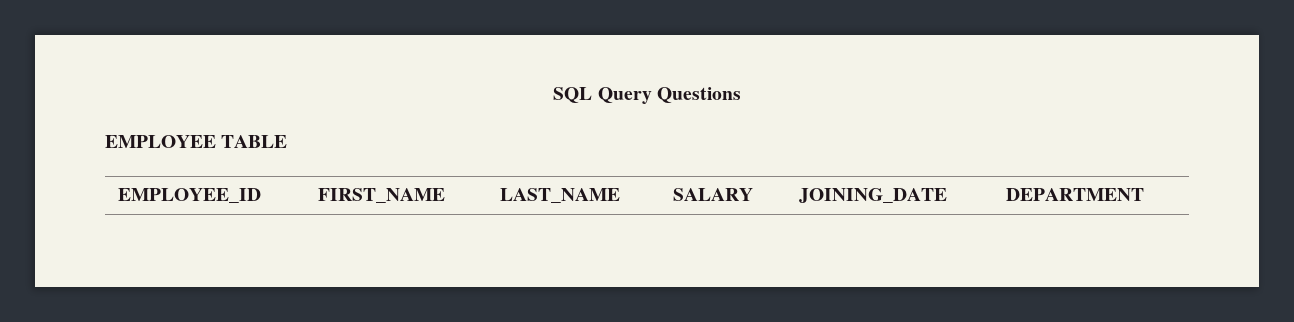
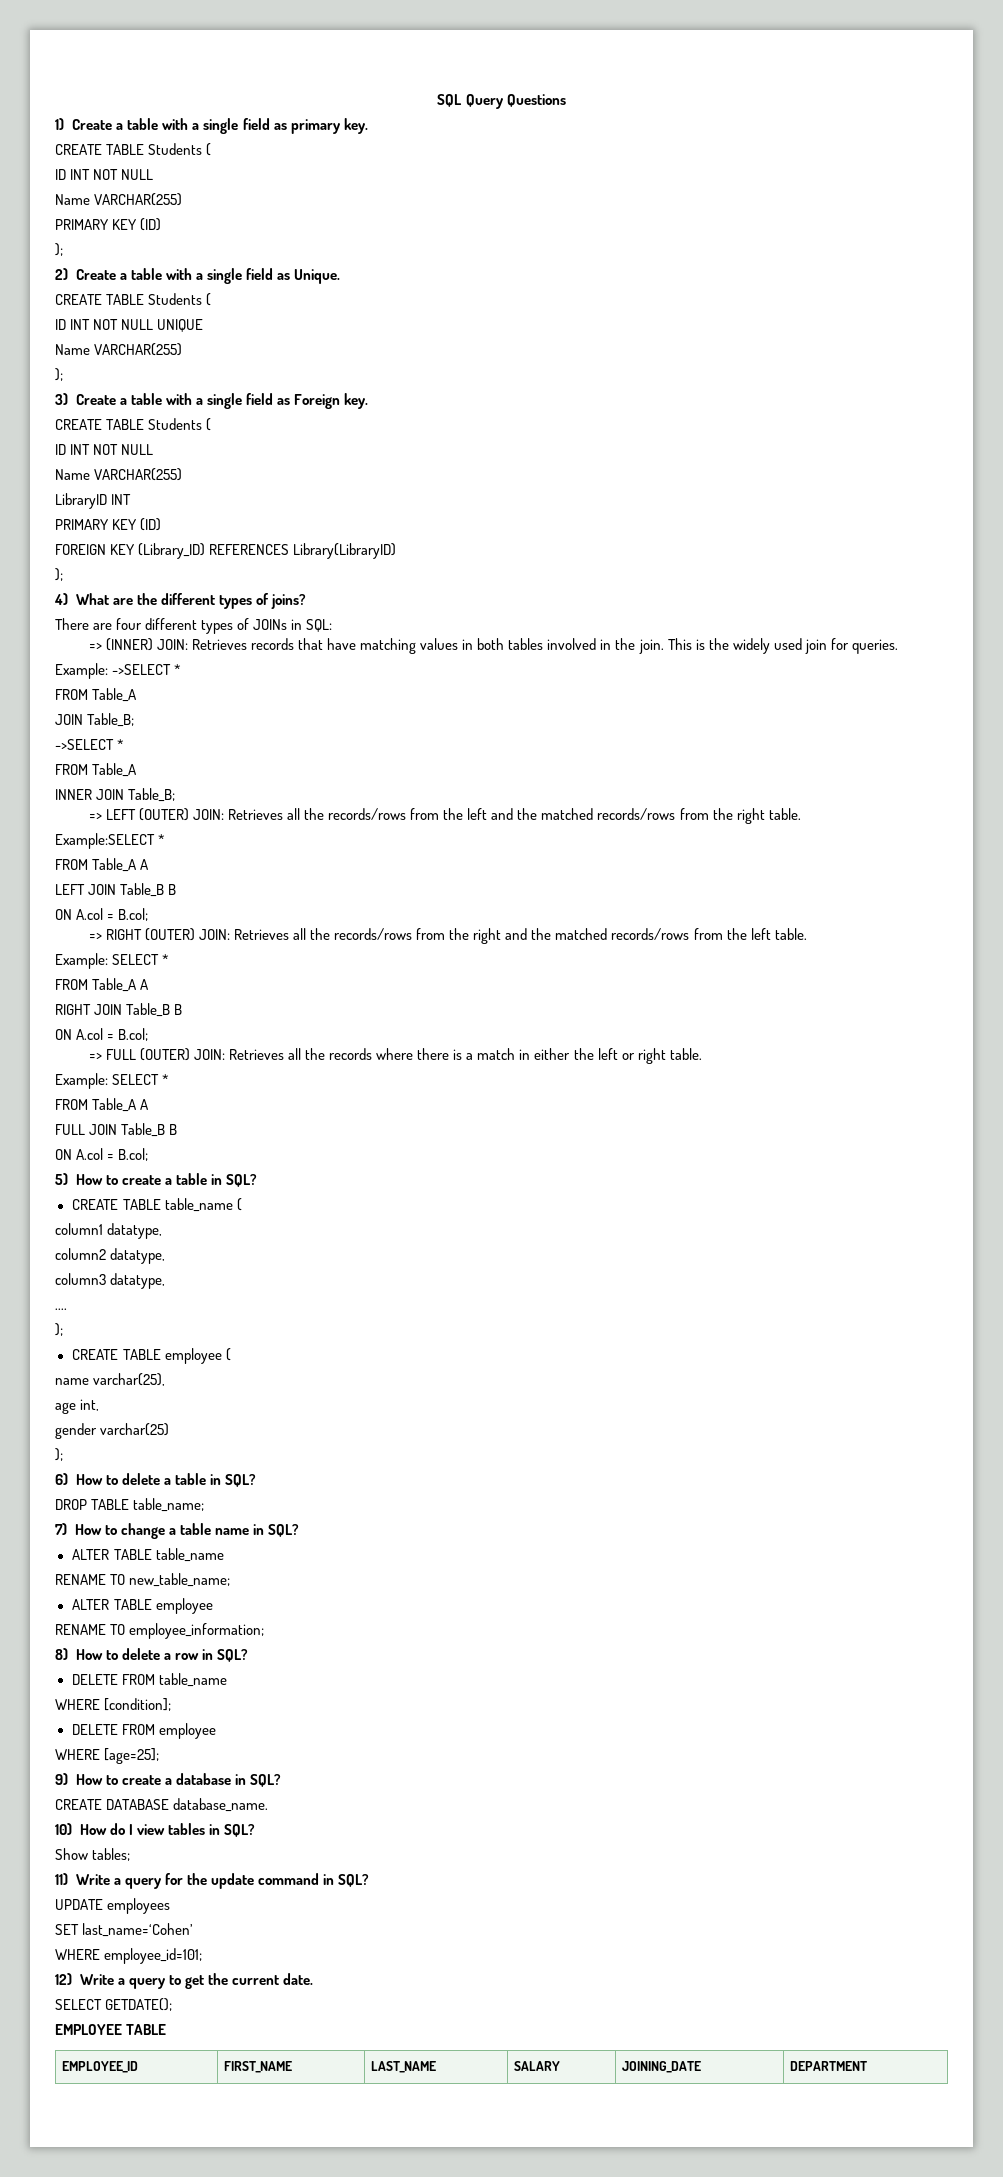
(741, 95) none -> [55,118,368,134] [55,143,212,156] [55,169,154,180] [55,193,183,206] [55,218,162,231] [55,243,63,256] [55,268,340,284] [55,293,212,306] [55,319,204,332] [55,343,183,356] [55,368,63,381] [55,393,368,409] [55,418,212,431] [55,444,154,455] [55,468,183,481] [55,493,132,509] [55,518,162,531] [55,543,397,559] [55,568,63,581] [54,593,306,609] [55,618,333,634] [88,638,898,654] [55,663,182,679] [55,688,137,702] [55,713,135,727] [55,739,125,750] [55,763,137,777] [55,788,176,802] [88,808,801,824] [55,833,166,849] [55,858,149,872] [55,883,177,897] [55,908,149,921] [88,928,807,944] [55,953,170,969] [55,978,149,992] [55,1003,183,1017] [55,1028,149,1041] [88,1048,702,1064] [55,1073,170,1089] [55,1098,149,1112] [55,1123,178,1137] [55,1148,149,1161] [55,1173,257,1187] [71,1198,242,1212] [55,1223,163,1239] [55,1248,166,1264] [55,1273,166,1289] [55,1308,67,1310] [55,1323,63,1336] [71,1348,231,1364] [55,1373,166,1386] [55,1399,100,1414] [55,1423,170,1439] [55,1448,63,1461] [55,1473,256,1487] [55,1498,205,1512] [55,1523,299,1539] [71,1548,224,1562] [55,1573,231,1587] [71,1598,213,1614] [55,1623,265,1639] [55,1648,248,1662] [71,1673,227,1687] [55,1698,172,1711] [71,1723,216,1739] [55,1748,160,1764] [55,1773,281,1787] [55,1798,269,1812] [55,1823,255,1837] [55,1848,131,1861] [55,1873,369,1889] [55,1898,171,1914] [55,1923,194,1937] [55,1948,203,1964] [55,1973,313,1989] [55,1998,173,2011] // 1) Create a table with a single field as primary key. // CREATE TABLE Students ( // ID INT NOT NULL // Name VARCHAR(255) // PRIMARY KEY (ID) // ); // 2) Create a table with a single field as Unique. // CREATE TABLE Students ( // ID INT NOT NULL UNIQUE // Name VARCHAR(255) // ); // 3) Create a table with a single field as Foreign key. // CREATE TABLE Students ( // ID INT NOT NULL // Name VARCHAR(255) // LibraryID INT // PRIMARY KEY (ID) // FOREIGN KEY (Library_ID) REFERENCES Library(LibraryID) // ); // 4) What are the different types of joins? // There are four different types of JOINs in SQL: // => (INNER) JOIN: Retrieves records that have matching values in both tables involved in the join. This is the widely used join for queries. // Example: ->SELECT * // FROM Table_A // JOIN Table_B; // ->SELECT * // FROM Table_A // INNER JOIN Table_B; // => LEFT (OUTER) JOIN: Retrieves all the records/rows from the left and the matched records/rows from the right table. // Example:SELECT * // FROM Table_A A // LEFT JOIN Table_B B // ON A.col = B.col; // => RIGHT (OUTER) JOIN: Retrieves all the records/rows from the right and the matched records/rows from the left table. // Example: SELECT * // FROM Table_A A // RIGHT JOIN Table_B B // ON A.col = B.col; // => FULL (OUTER) JOIN: Retrieves all the records where there is a match in either the left or right table. // Example: SELECT * // FROM Table_A A // FULL JOIN Table_B B // ON A.col = B.col; // 5) How to create a table in SQL? // CREATE TABLE table_name ( // column1 datatype, // column2 datatype, // column3 datatype, // .... // ); // CREATE TABLE employee ( // name varchar(25), // age int, // gender varchar(25) // ); // 6) How to delete a table in SQL? // DROP TABLE table_name; // 7) How to change a table name in SQL? // ALTER TABLE table_name // RENAME TO new_table_name; // ALTER TABLE employee // RENAME TO employee_information; // 8) How to delete a row in SQL? // DELETE FROM table_name // WHERE [condition]; // DELETE FROM employee // WHERE [age=25]; // 9) How to create a database in SQL? // CREATE DATABASE database_name. // 10) How do I view tables in SQL? // Show tables; // 11) Write a query for the update command in SQL? // UPDATE employees // SET last_name=‘Cohen’ // WHERE employee_id=101; // 12) Write a query to get the current date. // SELECT GETDATE();

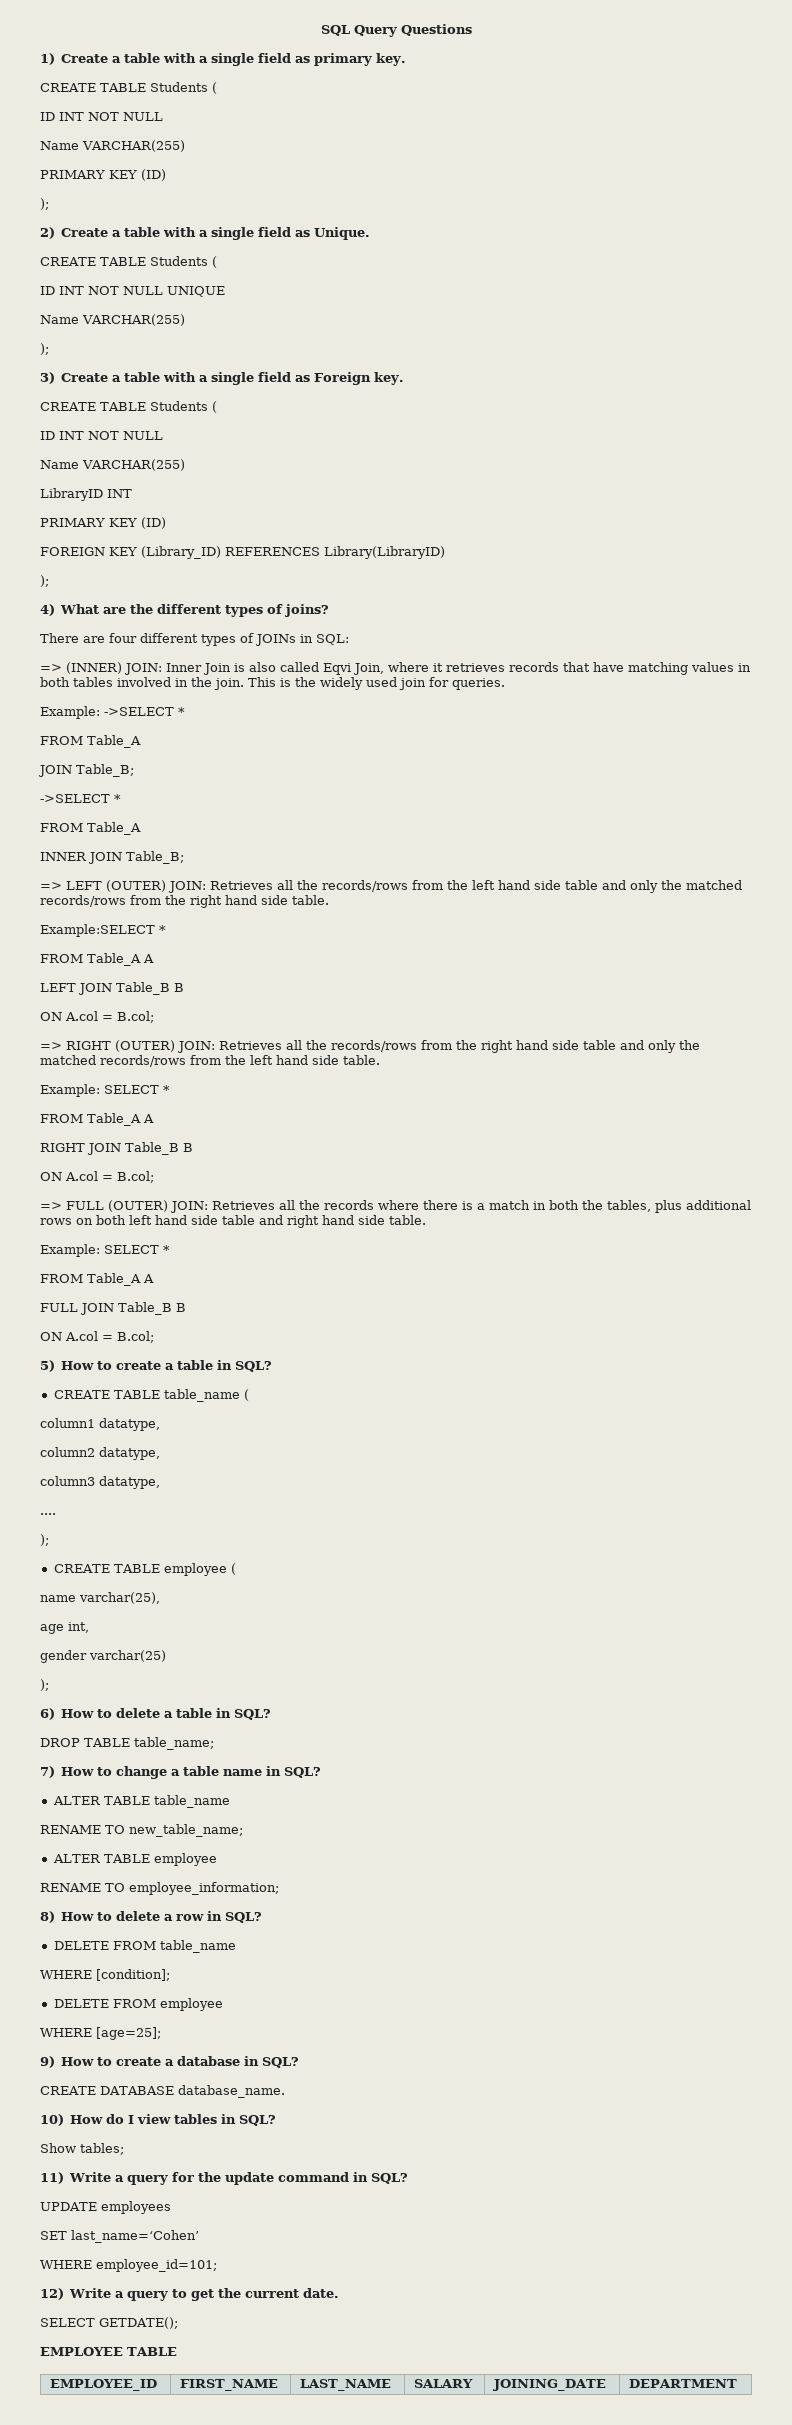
[191,639,247,650] Retrieves -> [166,662,505,675] Inner Join is also called Eqvi Join, where it retrieves
[491,808,514,820] and -> [498,880,658,893] hand side table and only
(765, 816) none -> [225,895,288,905] hand side
[505,928,528,940] and -> [516,1040,676,1053] hand side table and only
(771, 934) none -> [276,1055,339,1065] hand side
[534,1048,666,1064] either the left or right -> [549,1200,751,1213] [40,1215,385,1228] both the tables, plus additional rows on both left hand side table and right hand side

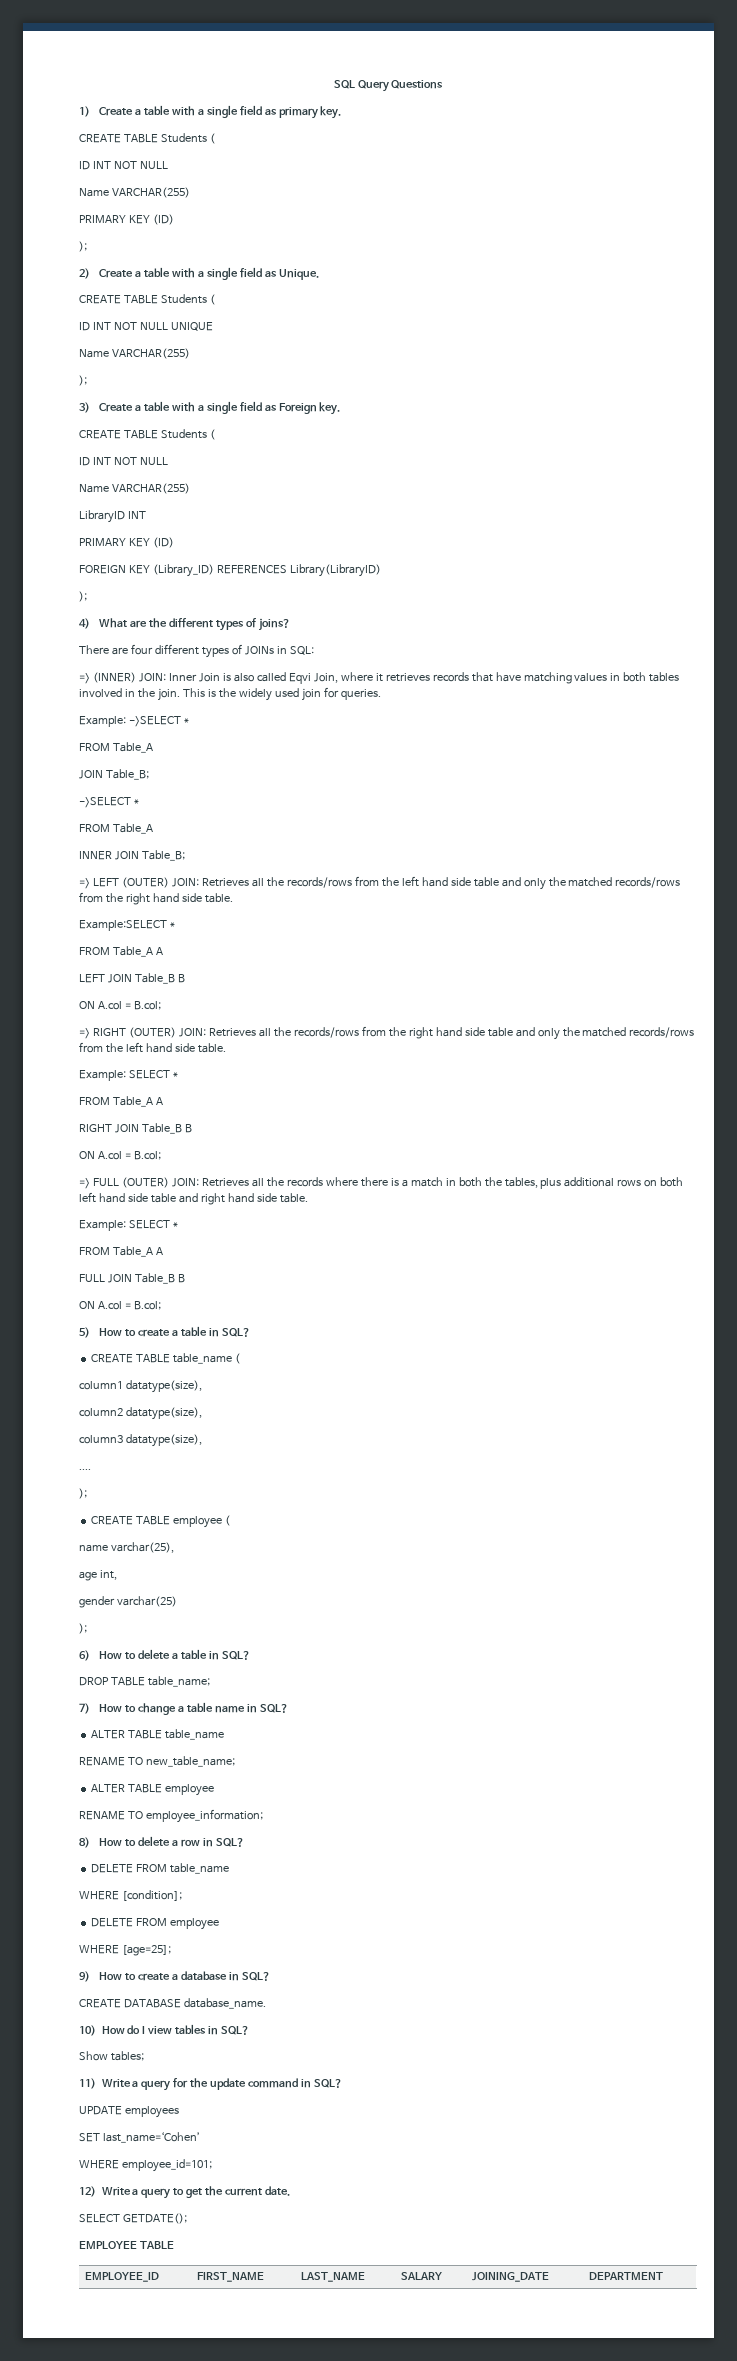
[99,1418,160,1431] datatype, -> [125,1380,202,1393] datatype(size),
[99,1447,160,1460] datatype, -> [125,1407,202,1420] datatype(size),
[99,1476,160,1489] datatype, -> [125,1434,202,1447] datatype(size),

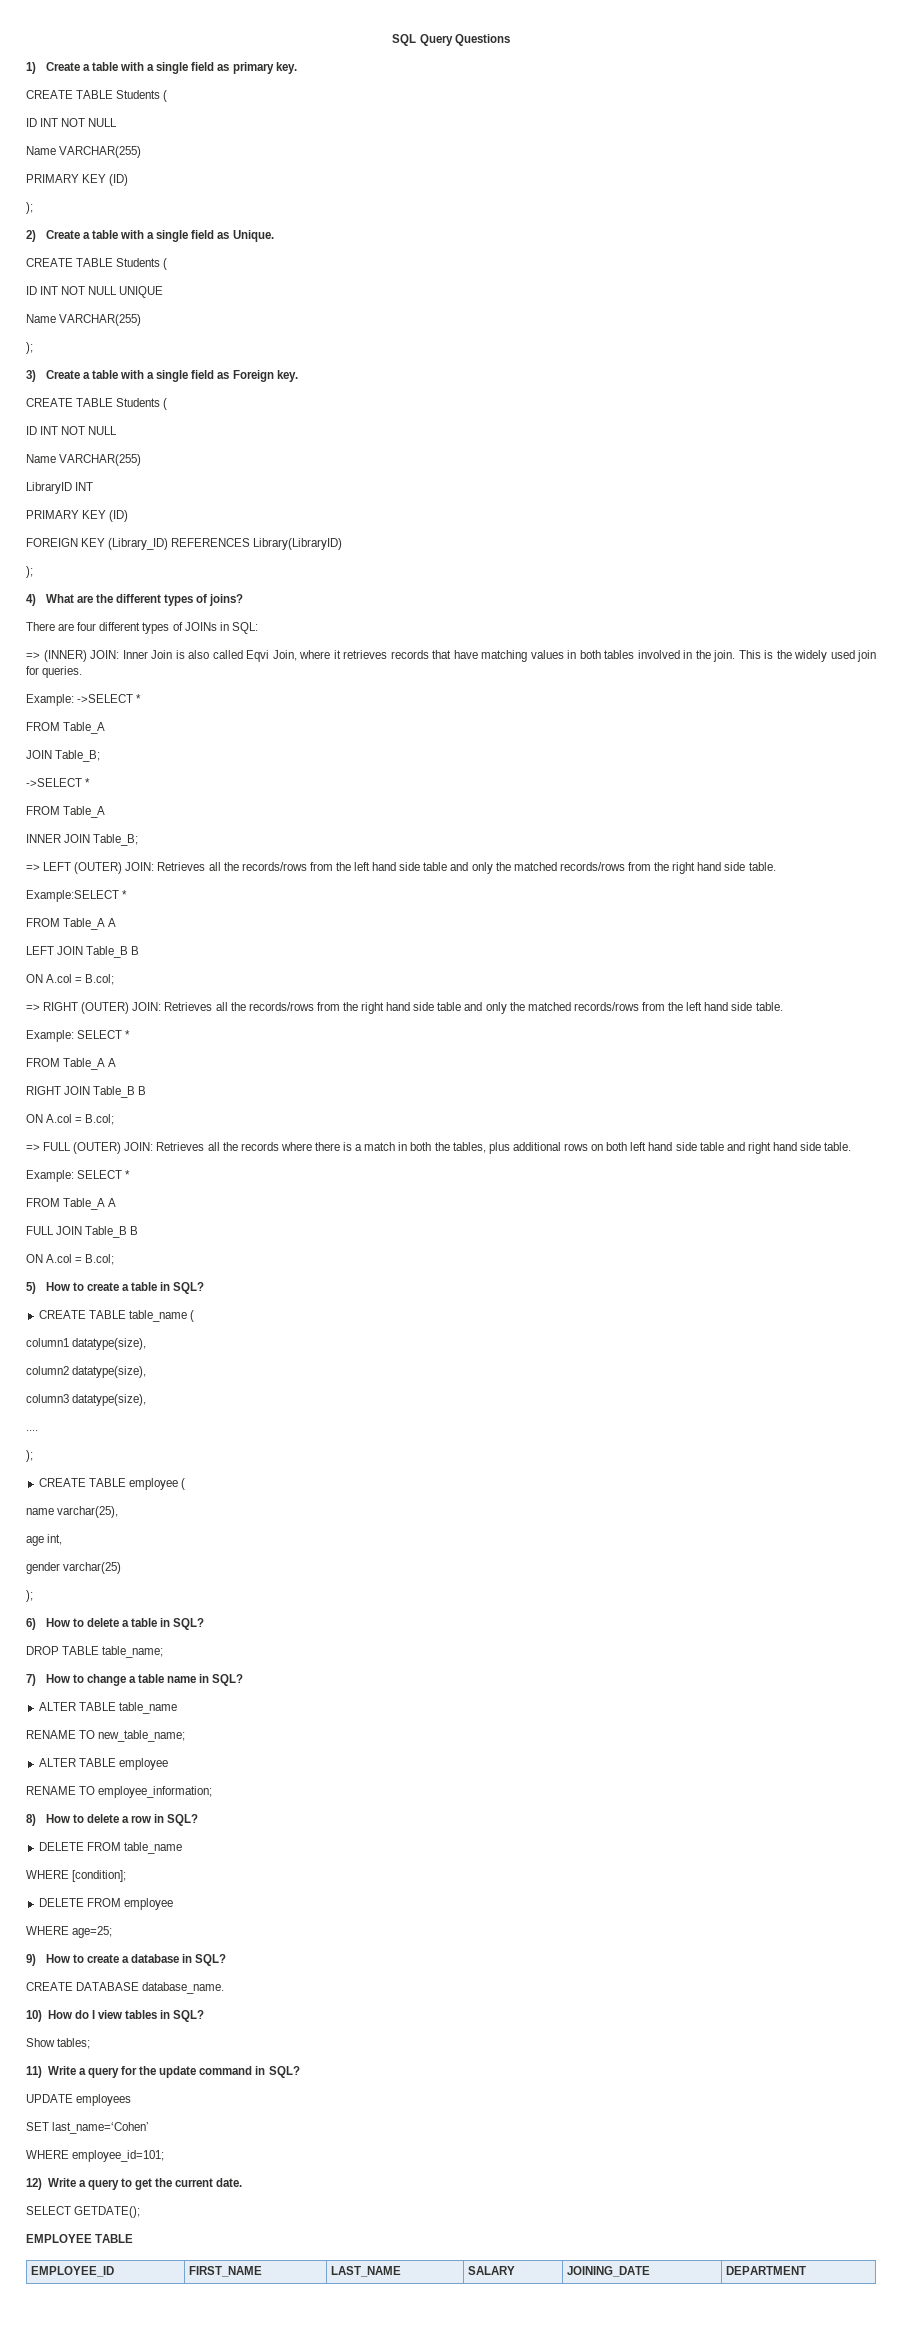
[121,1945,171,1956] [age=25]; -> [72,1926,113,1938] age=25;

